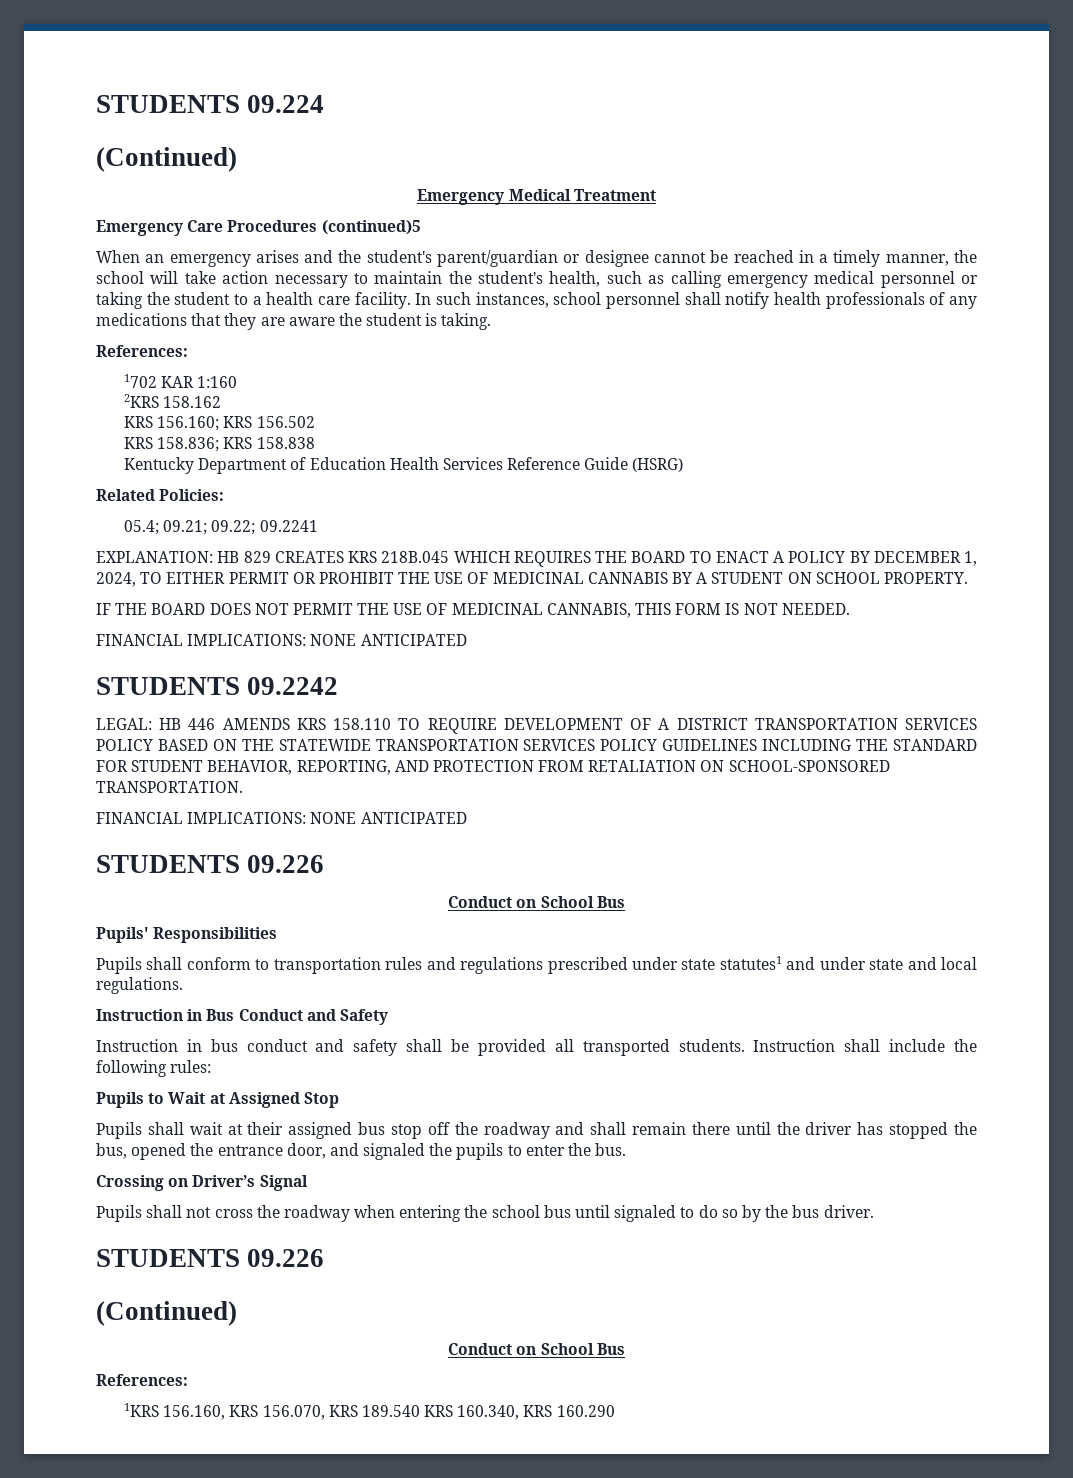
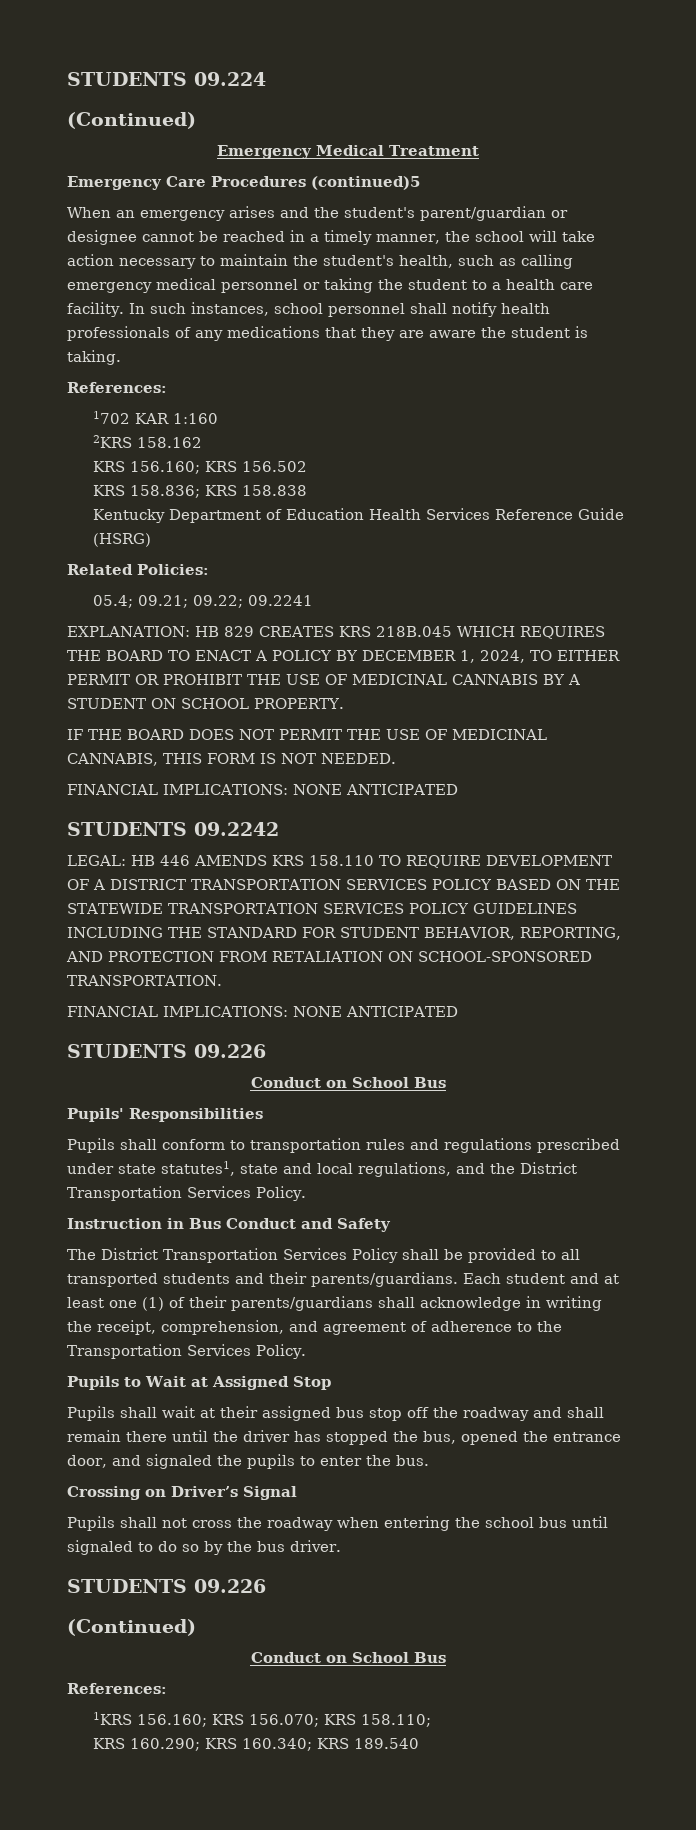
[719,956,977,970] [96,977,183,994] statutes1 and under state and local regulations. -> [161,1161,577,1177] [67,1186,306,1201] statutes1, state and local regulations, and the District Transportation Services Policy.
[96,1039,398,1056] Instruction in bus conduct and safety -> [67,1248,398,1263] The District Transportation Services Policy
(546, 1047) none -> [541,1250,556,1260] to
[678,1039,978,1052] [96,1060,212,1077] students. Instruction shall include the following rules: -> [163,1272,619,1287] [67,1296,602,1311] [67,1320,562,1335] [67,1344,306,1359] students and their parents/guardians. Each student and at least one (1) of their parents/guardians shall acknowledge in writing the receipt, comprehension, and agreement of adherence to the Transportation Services Policy.
[163,1405,615,1420] 156.160, KRS 156.070, KRS 189.540 KRS 160.340, KRS 160.290 -> [137,1714,432,1727] [93,1738,420,1751] 156.160; KRS 156.070; KRS 158.110; // KRS 160.290; KRS 160.340; KRS 189.540

